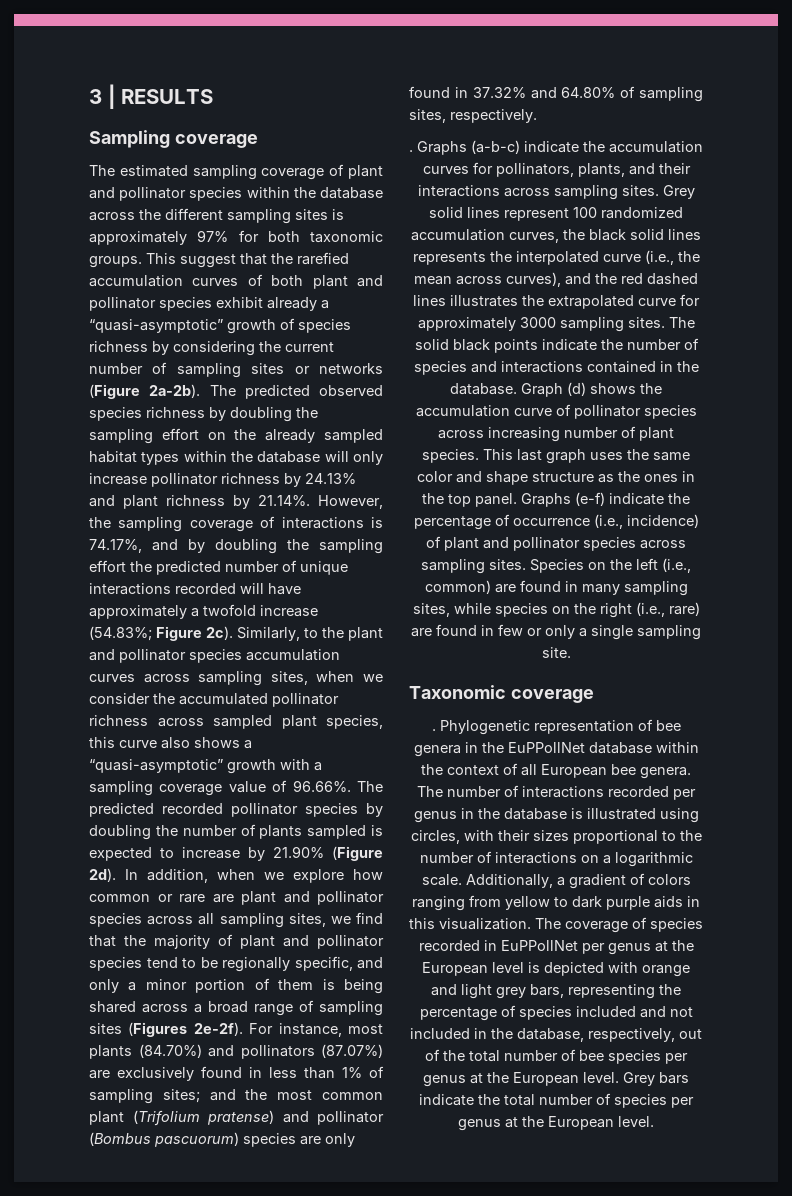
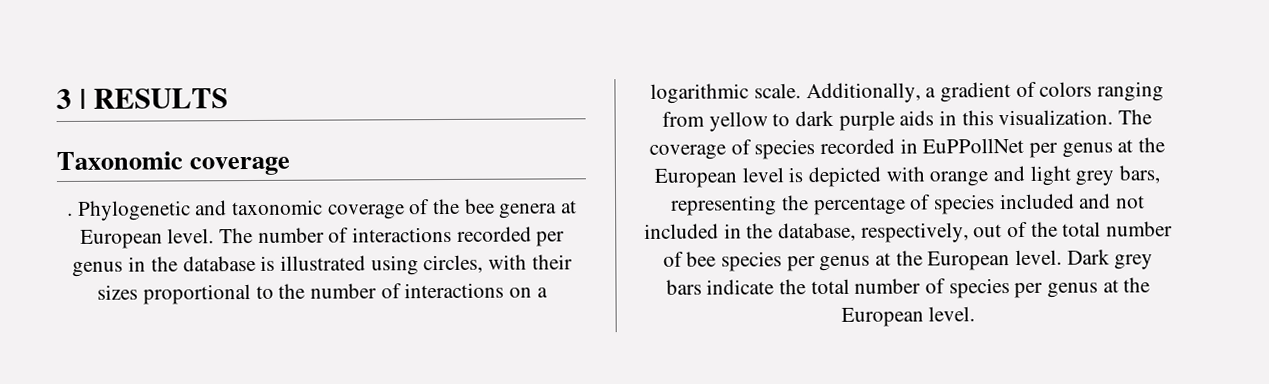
[89,130,258,148] [89,164,383,180] [89,187,383,201] [89,208,344,224] [89,230,383,245] [89,252,349,268] [89,274,383,289] [89,297,329,311] [89,318,351,334] [89,341,334,356] [89,362,383,378] [89,384,383,399] [89,407,318,422] [89,428,383,444] [89,451,384,465] [89,473,356,487] [89,495,383,509] [89,516,383,532] [89,539,383,554] [89,560,348,575] [89,583,301,595] [89,604,318,619] [89,626,383,641] [89,649,340,663] [89,671,383,686] [89,693,339,707] [89,715,383,729] [89,737,252,749] [89,759,322,774] [89,780,383,796] [89,803,383,817] [89,824,383,840] [89,846,383,861] [89,868,383,883] [89,891,384,905] [89,912,383,928] [89,934,384,949] [89,956,383,972] [89,978,383,994] [89,1000,383,1016] [89,1022,383,1037] [89,1044,383,1059] [89,1066,384,1081] [89,1089,383,1104] [89,1110,384,1126] [89,1132,355,1147] [409,86,703,102] [409,109,537,123] [409,140,703,155] [422,162,691,177] [417,185,695,200] [429,207,683,221] [411,229,701,243] [412,250,700,265] [414,272,698,287] [413,294,700,309] [417,317,695,332] [414,338,699,353] [413,361,699,375] [450,382,662,397] [415,404,697,419] [438,426,674,442] [422,449,690,464] [417,471,695,485] [422,492,690,507] [413,514,699,530] [426,536,686,551] [421,558,691,574] [424,580,688,596] [412,602,700,618] [411,624,701,640] [541,647,571,658] [409,685,594,703] [431,719,681,735] [413,742,699,757] [421,763,691,779] Sampling coverage // The estimated sampling coverage of plant and pollinator species within the database across the different sampling sites is approximately 97% for both taxonomic groups. This suggest that the rarefied accumulation curves of both plant and pollinator species exhibit already a “quasi-asymptotic” growth of species richness by considering the current number of sampling sites or networks (Figure 2a-2b). The predicted observed species richness by doubling the sampling effort on the already sampled habitat types within the database will only increase pollinator richness by 24.13% and plant richness by 21.14%. However, the sampling coverage of interactions is 74.17%, and by doubling the sampling effort the predicted number of unique interactions recorded will have approximately a twofold increase (54.83%; Figure 2c). Similarly, to the plant and pollinator species accumulation curves across sampling sites, when we consider the accumulated pollinator richness across sampled plant species, this curve also shows a “quasi-asymptotic” growth with a sampling coverage value of 96.66%. The predicted recorded pollinator species by doubling the number of plants sampled is expected to increase by 21.90% (Figure 2d). In addition, when we explore how common or rare are plant and pollinator species across all sampling sites, we find that the majority of plant and pollinator species tend to be regionally specific, and only a minor portion of them is being shared across a broad range of sampling sites (Figures 2e-2f). For instance, most plants (84.70%) and pollinators (87.07%) are exclusively found in less than 1% of sampling sites; and the most common plant (Trifolium pratense) and pollinator (Bombus pascuorum) species are only found in 37.32% and 64.80% of sampling sites, respectively. // . Graphs (a-b-c) indicate the accumulation curves for pollinators, plants, and their interactions across sampling sites. Grey solid lines represent 100 randomized accumulation curves, the black solid lines represents the interpolated curve (i.e., the mean across curves), and the red dashed lines illustrates the extrapolated curve for approximately 3000 sampling sites. The solid black points indicate the number of species and interactions contained in the database. Graph (d) shows the accumulation curve of pollinator species across increasing number of plant species. This last graph uses the same color and shape structure as the ones in the top panel. Graphs (e-f) indicate the percentage of occurrence (i.e., incidence) of plant and pollinator species across sampling sites. Species on the left (i.e., common) are found in many sampling sites, while species on the right (i.e., rare) are found in few or only a single sampling site. // Taxonomic coverage // . Phylogenetic representation of bee genera in the EuPPollNet database within the context of all European bee genera. -> [56,151,291,176] [66,198,578,221] [79,228,215,249] Taxonomic coverage // . Phylogenetic and taxonomic coverage of the bee genera at European level.
[623,1072,655,1086] Grey -> [1066,249,1154,270] Dark grey

